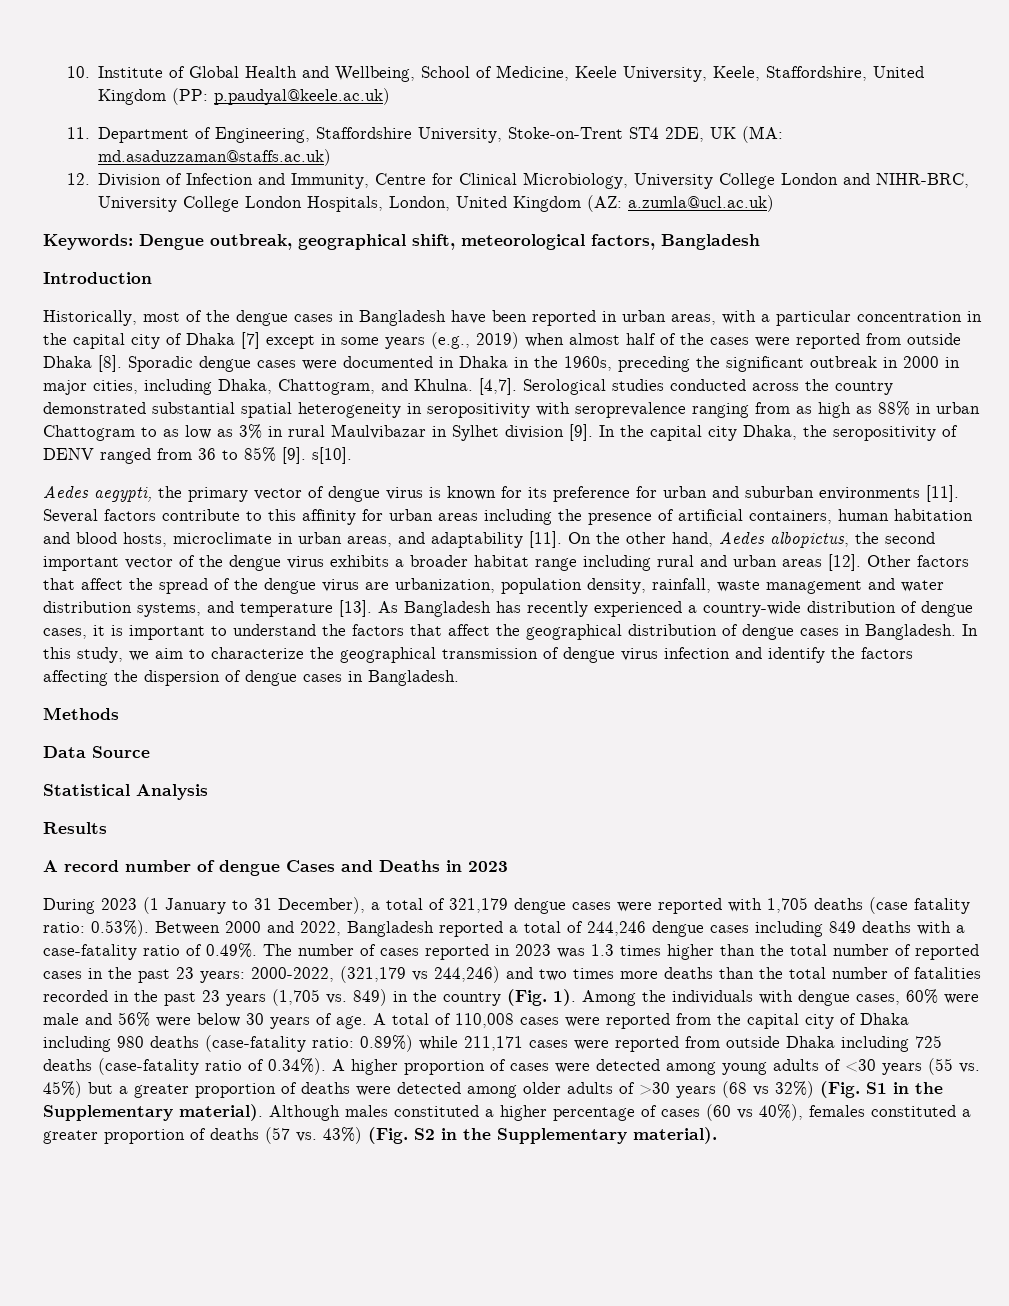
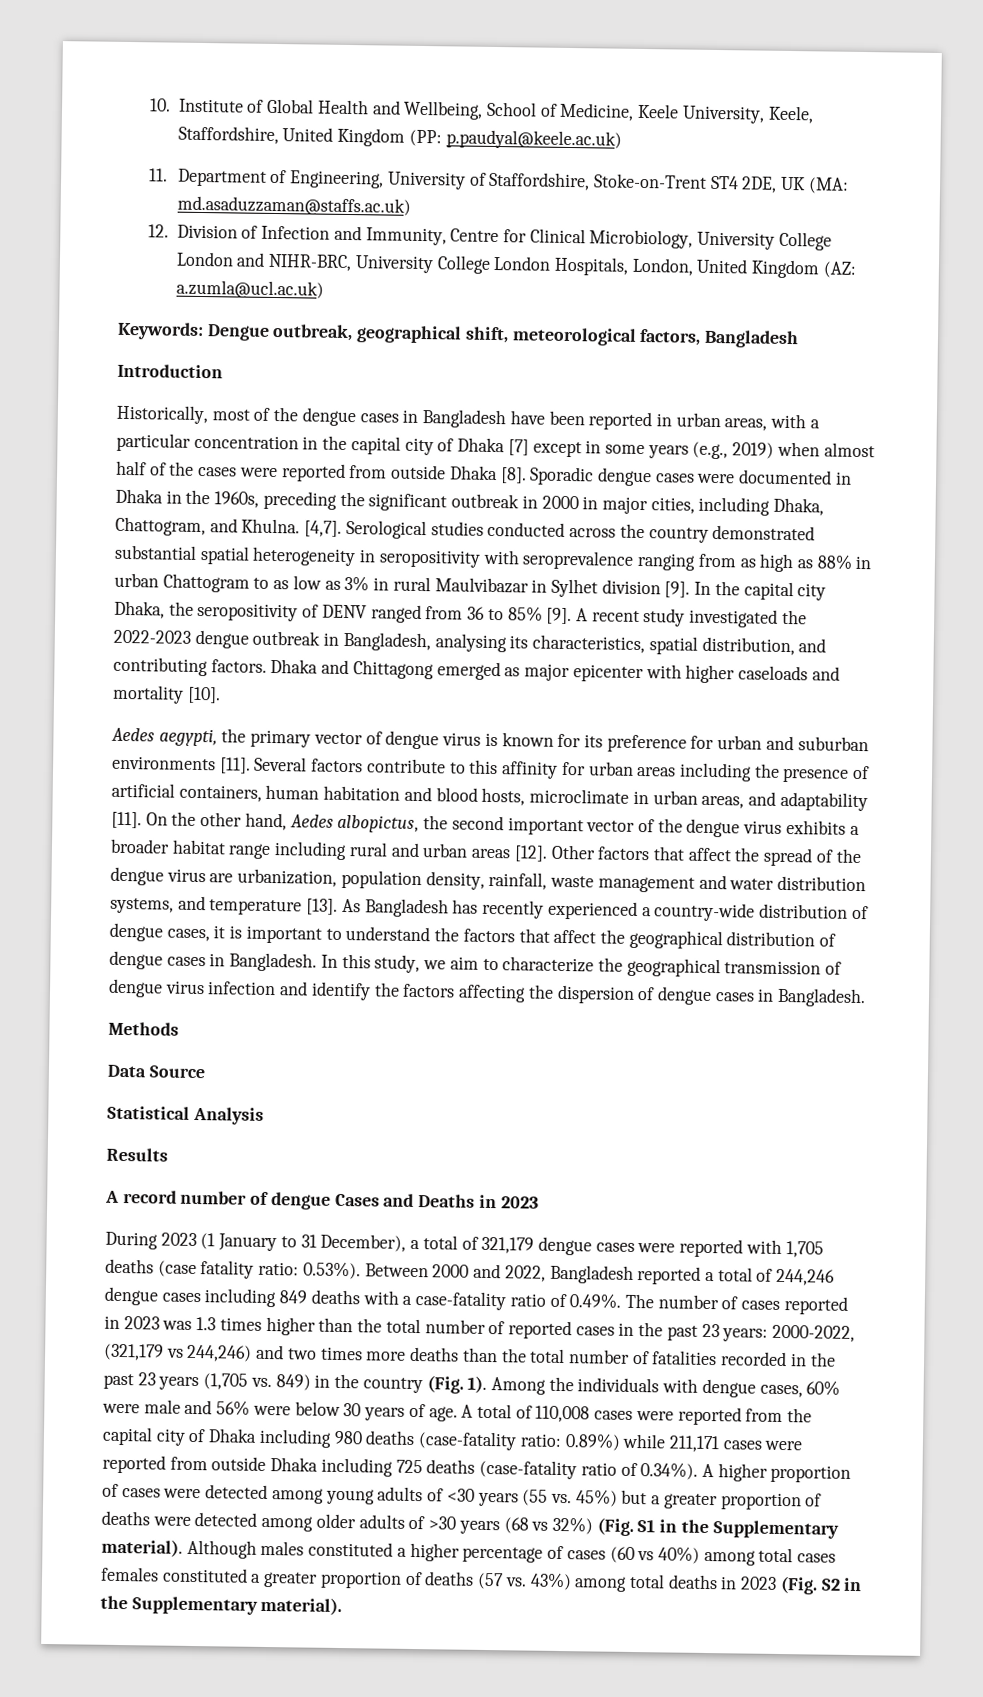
[316,127,503,143] Staffordshire University, -> [386,171,591,191] University of Staffordshire,
[312,447,352,464] s[10]. -> [575,608,807,628] [113,629,827,656] [113,656,840,684] [112,684,221,704] A recent study investigated the 2022-2023 dengue outbreak in Bangladesh, analysing its characteristics, spatial distribution, and contributing factors. Dhaka and Chittagong emerged as major epicenter with higher caseloads and mortality [10].
[759,1104,803,1121] 40%), -> [657,1546,837,1566] 40%) among total cases
(362, 1135) none -> [574,1573,778,1592] among total deaths in 2023

